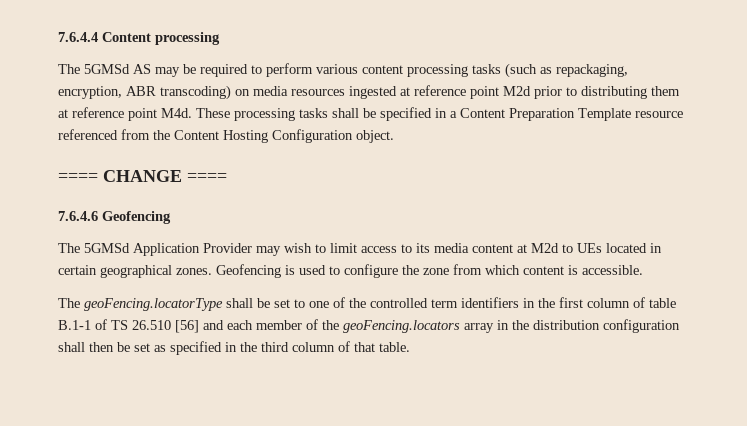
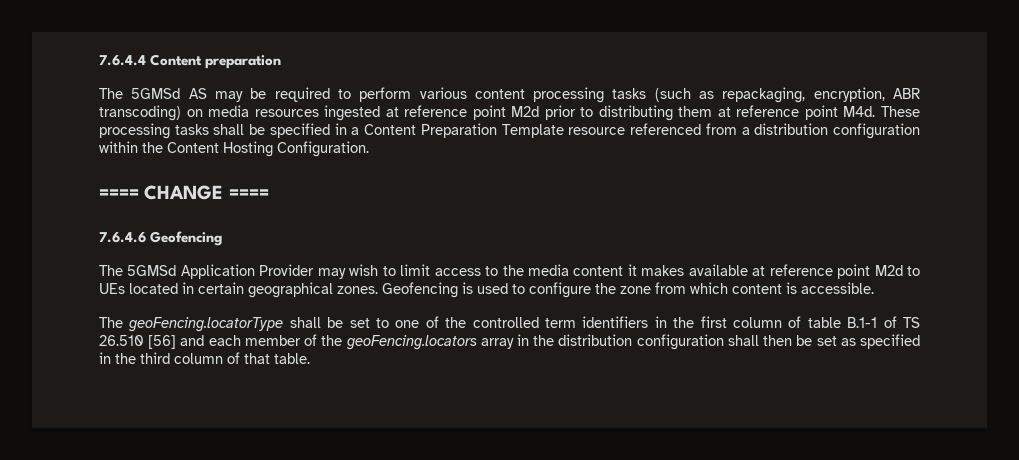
[155,32,220,45] processing -> [205,55,282,69] preparation
(150, 134) none -> [741,123,921,139] [99,141,138,153] a distribution configuration within
[272,129,394,143] Configuration object. -> [277,141,369,157] Configuration.
[416,243,430,253] its -> [502,265,524,276] the
[517,244,527,253] at -> [627,264,871,279] it makes available at reference point

